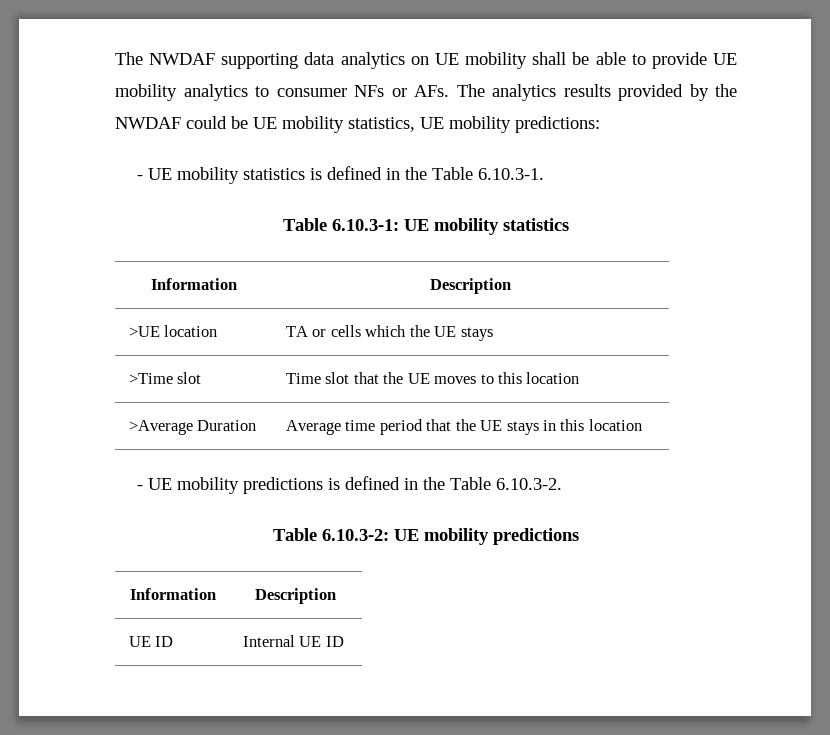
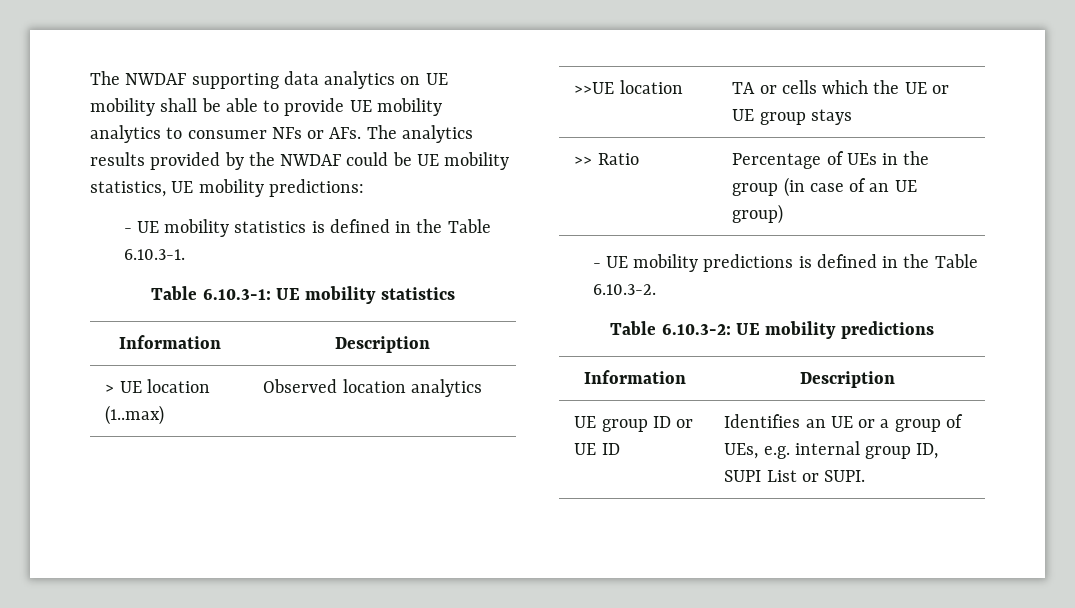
[128,326,160,337] >UE -> [105,379,210,393] [105,405,165,425] [263,379,482,397] [574,82,615,94] > UE location (1..max) | Observed location analytics // >>UE
[460,327,493,341] [128,372,202,384] [285,372,580,384] [128,420,257,435] [285,419,642,435] stays // >Time slot | Time slot that the UE moves to this location // >Average Duration | Average time period that the UE stays in this location -> [932,85,950,94] [732,109,852,125] [574,153,639,165] [732,151,930,169] [732,177,917,197] [732,204,784,224] or UE group stays // >> Ratio | Percentage of UEs in the group (in case of an UE group)
[155,636,174,647] [242,635,344,647] ID | Internal UE ID -> [601,416,694,432] [574,443,620,455] [724,414,964,432] [724,441,939,459] [724,470,866,482] group ID or UE ID | Identifies an UE or a group of UEs, e.g. internal group ID, SUPI List or SUPI.

